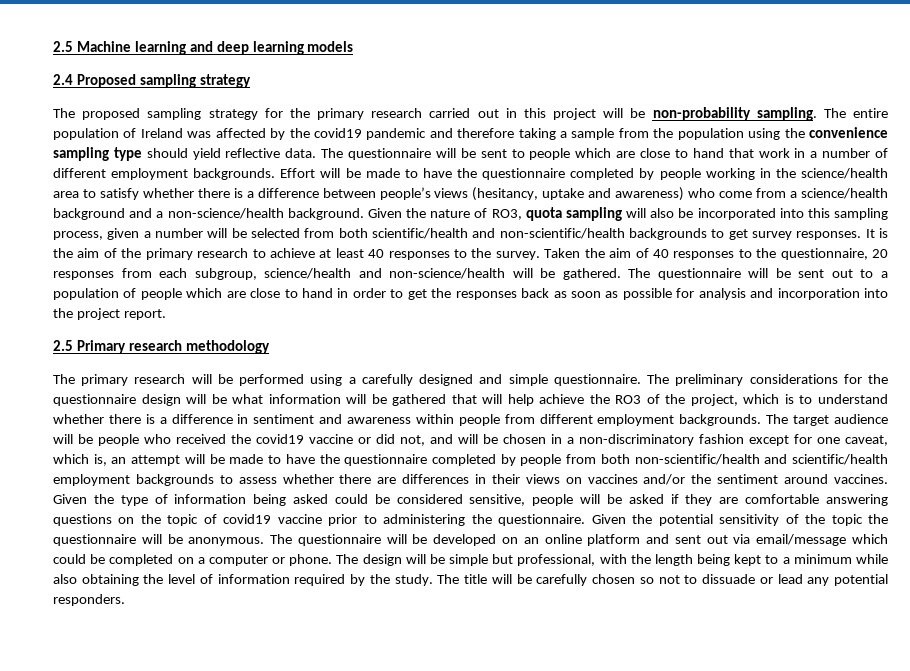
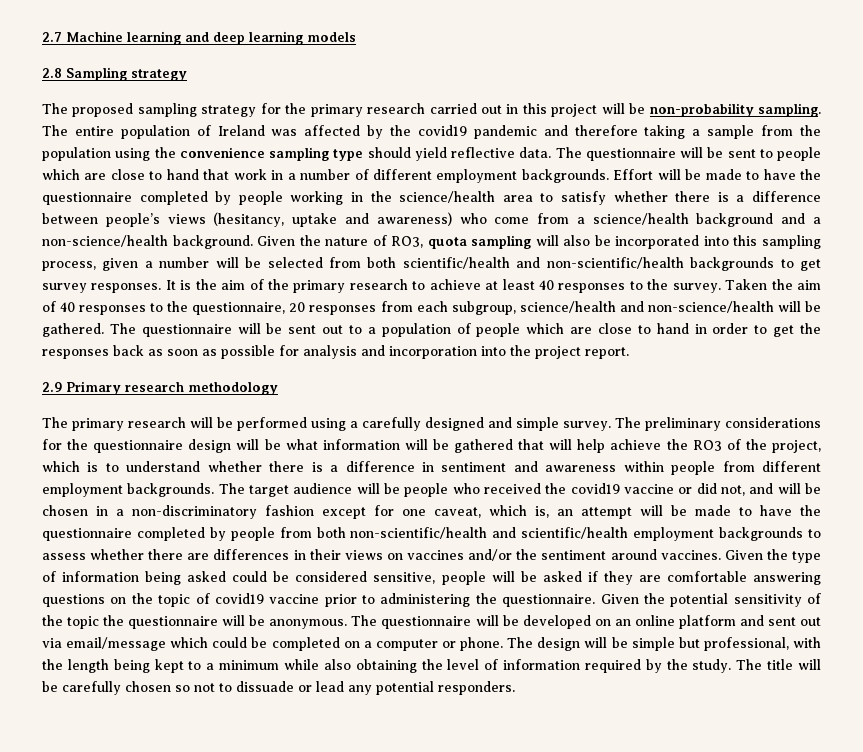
[53,41,73,52] 2.5 -> [42,32,62,42] 2.7
[53,74,196,88] 2.4 Proposed sampling -> [42,67,127,81] 2.8 Sampling
[53,340,73,351] 2.5 -> [42,382,62,392] 2.9
[553,374,641,386] questionnaire. -> [563,421,611,431] survey.

